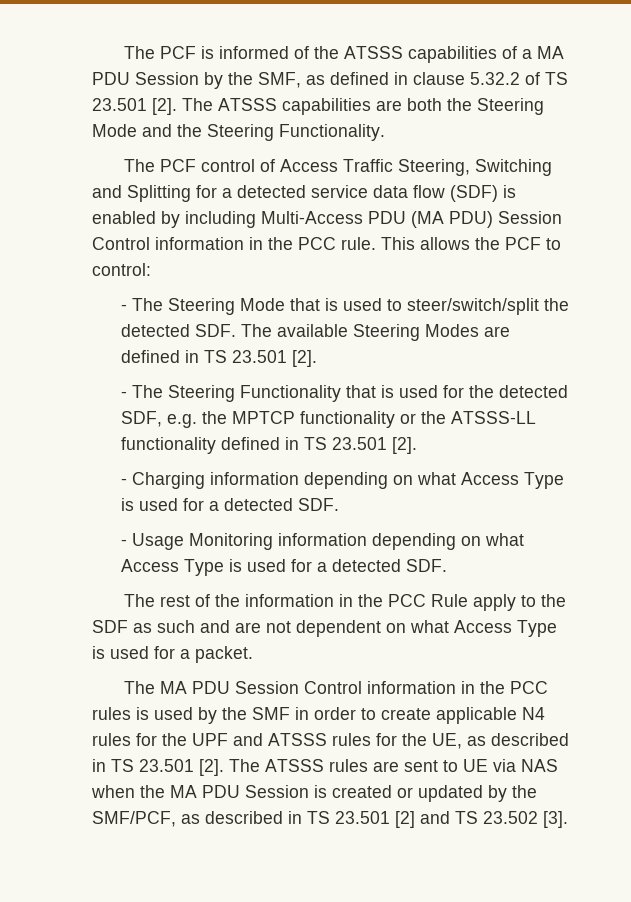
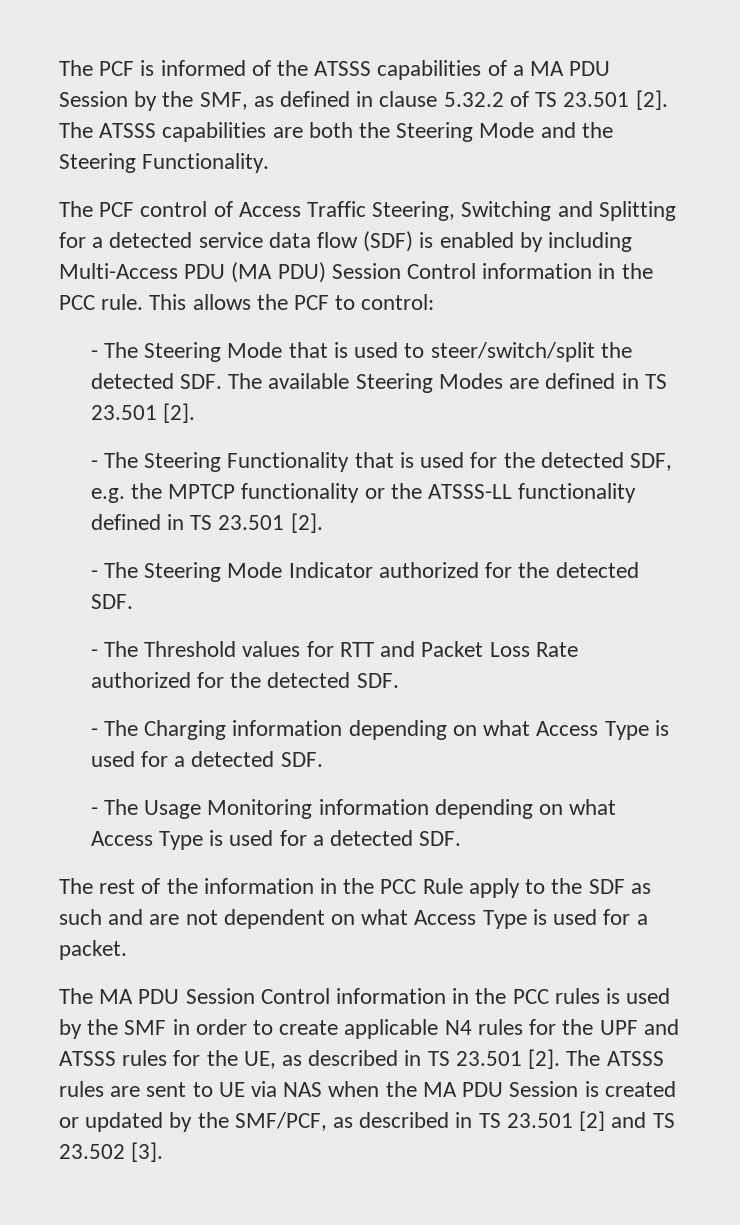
(128, 481) none -> [104,562,639,582] [90,594,133,609] [90,641,578,657] [90,672,399,688] [90,720,139,736] The Steering Mode Indicator authorized for the detected SDF. // - The Threshold values for RTT and Packet Loss Rate authorized for the detected SDF. // - The
(128, 542) none -> [104,799,139,815] The

